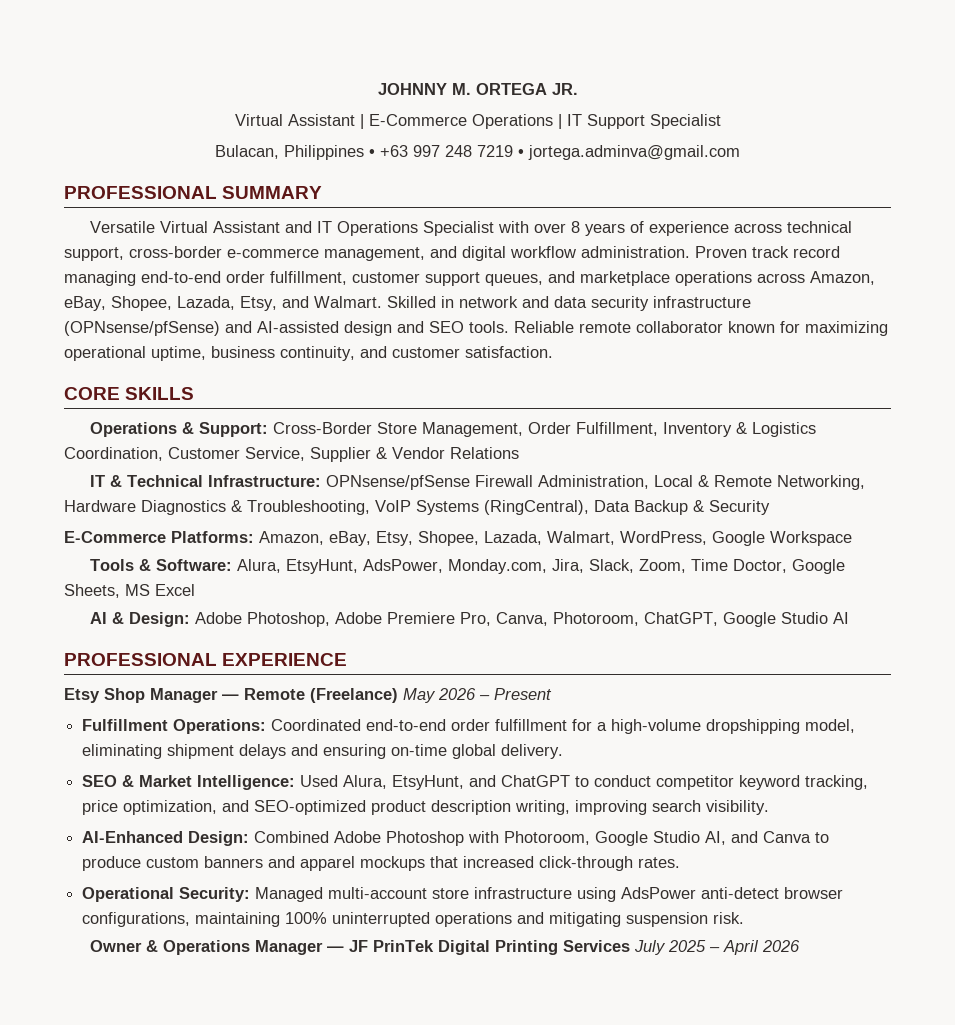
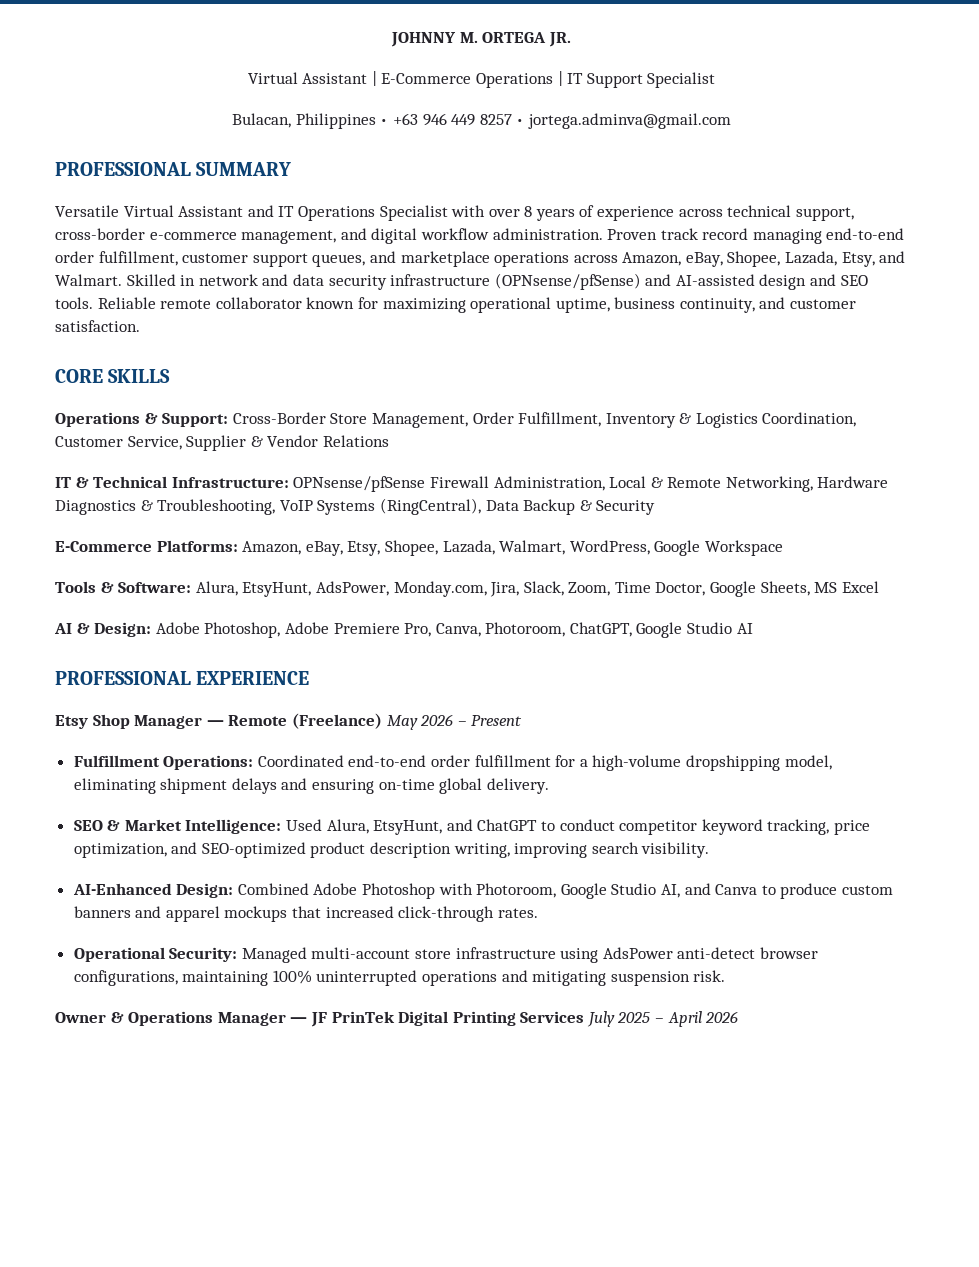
[413,145,513,157] 997 248 7219 -> [422,113,512,126] 946 449 8257

